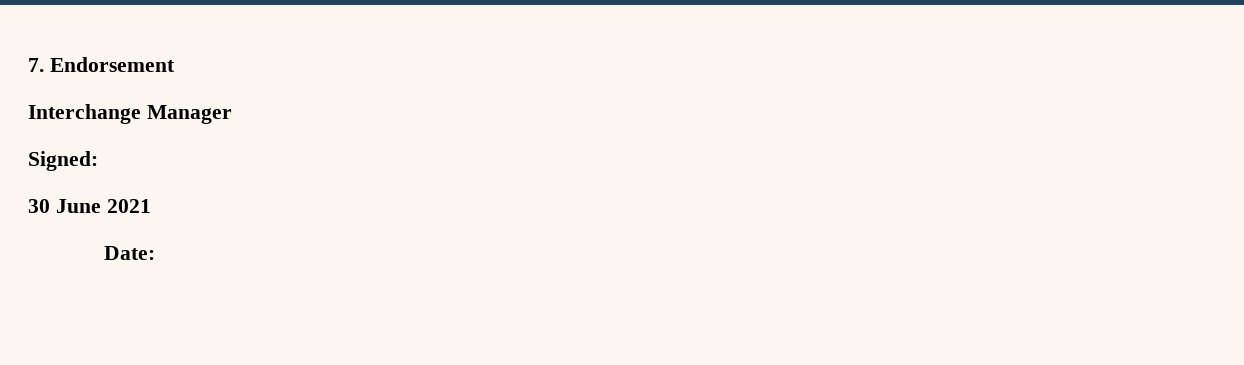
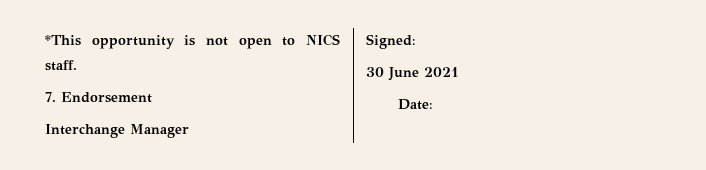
(28, 65) none -> [45,34,340,49] [45,60,77,71] *This opportunity is not open to NICS staff. //

